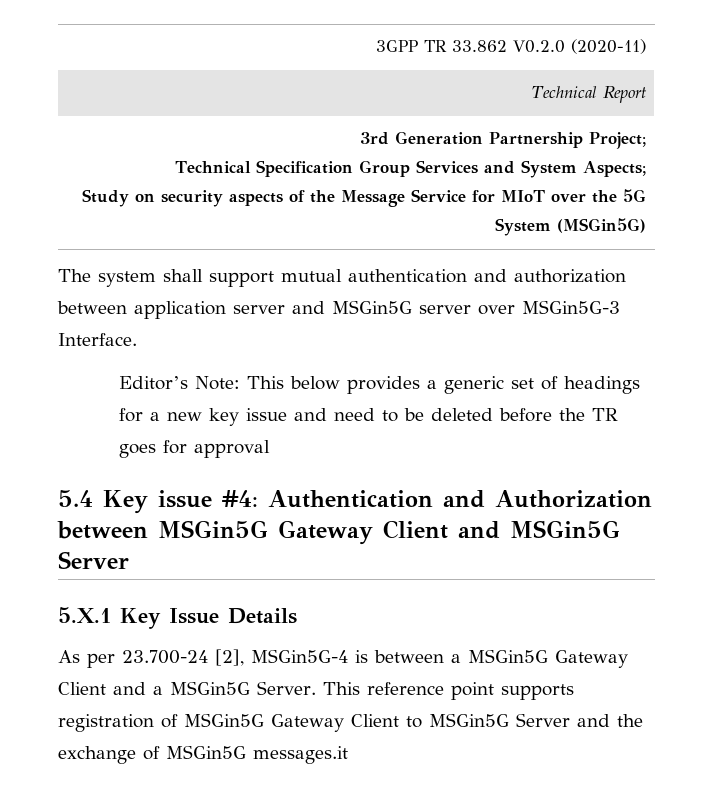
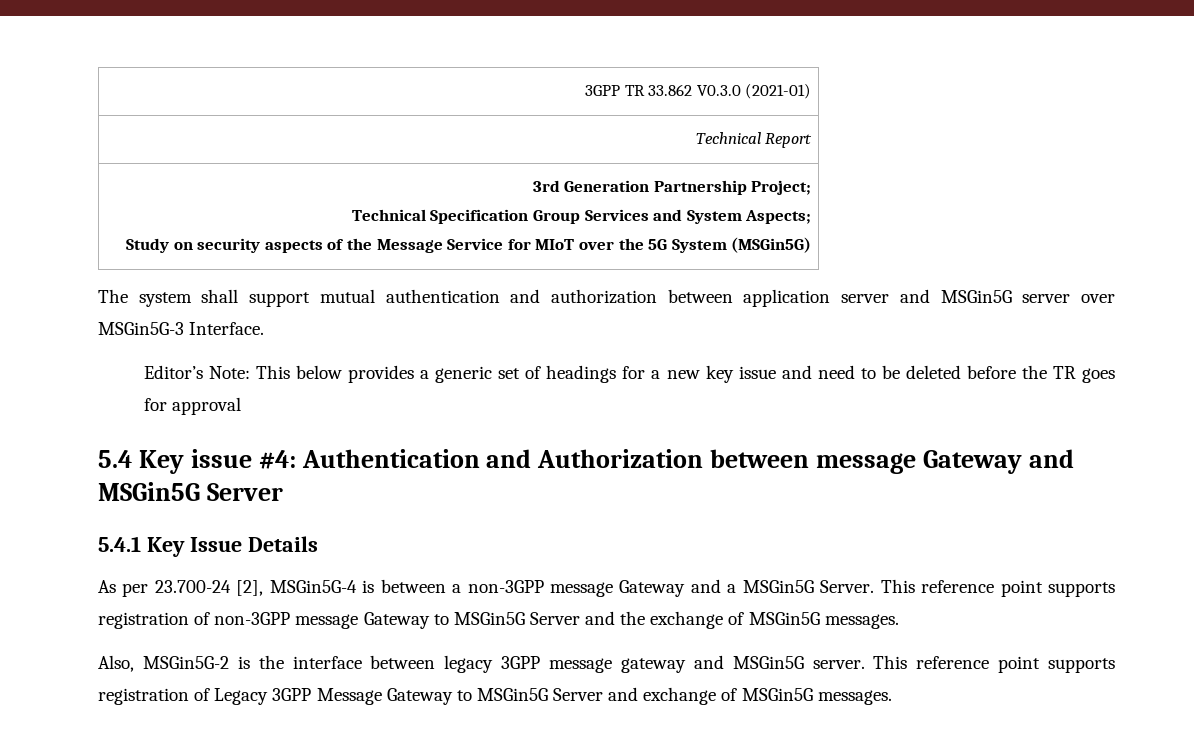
[513,39,647,54] V0.2.0 (2020-11) -> [696,83,812,99] V0.3.0 (2021-01)
[158,520,448,545] MSGin5G Gateway Client -> [816,450,1022,474] message Gateway
[58,607,111,623] 5.X.1 -> [98,536,141,552] 5.4.1
[468,649,628,668] [58,682,106,695] MSGin5G Gateway Client -> [467,580,686,597] non-3GPP message Gateway
[184,713,399,732] MSGin5G Gateway Client -> [214,612,430,629] non-3GPP message Gateway
[253,746,348,764] messages.it -> [824,614,899,629] [98,655,1115,673] [98,687,892,705] messages. // Also, MSGin5G-2 is the interface between legacy 3GPP message gateway and MSGin5G server. This reference point supports registration of Legacy 3GPP Message Gateway to MSGin5G Server and exchange of MSGin5G messages.

